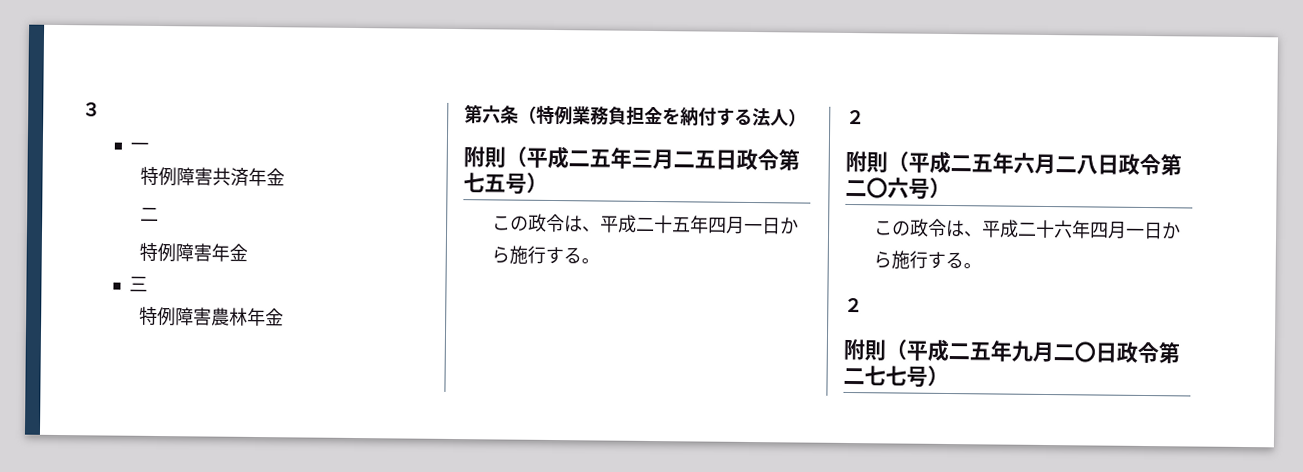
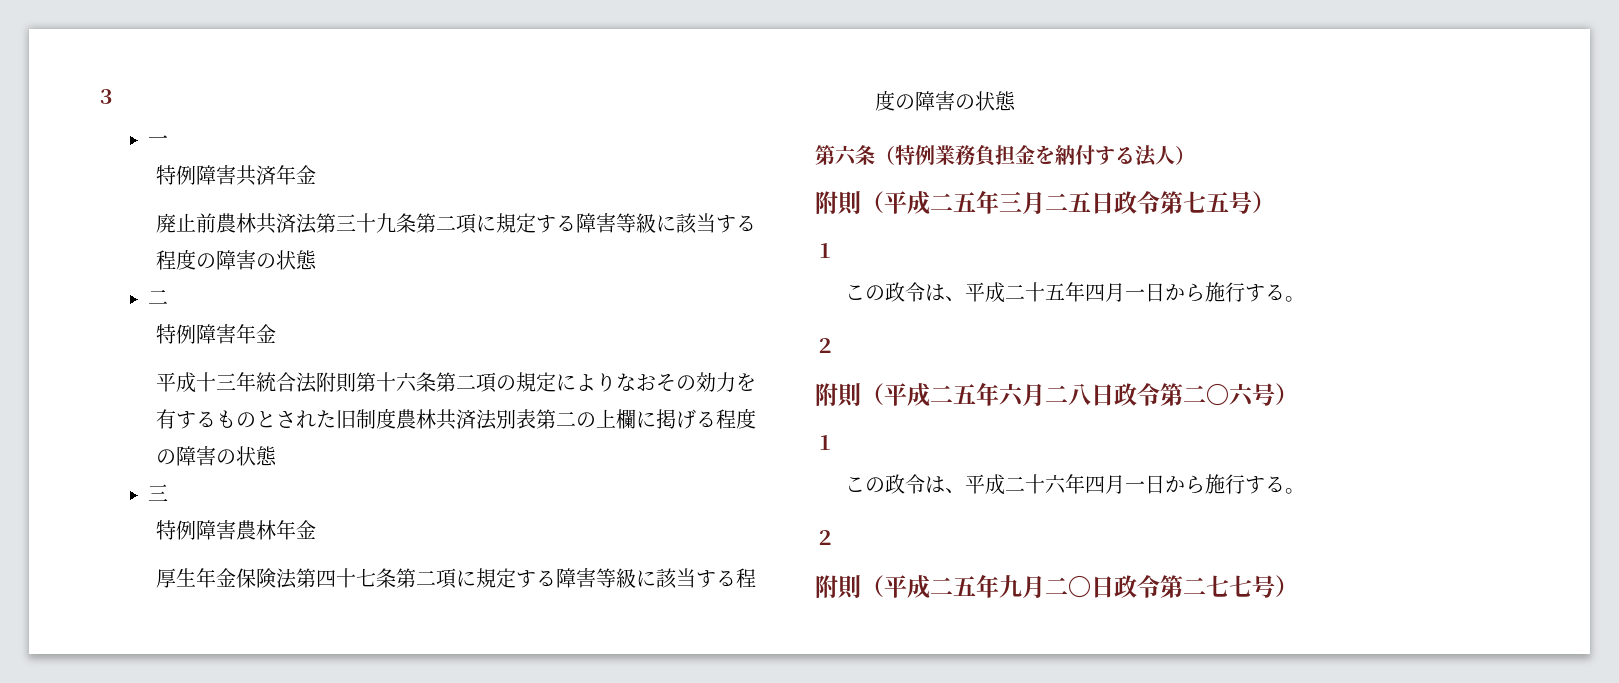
[139,207,159,222] [138,242,248,263] 二 // 特例障害年金 -> [155,213,756,234] [155,249,317,270] [147,289,168,305] [155,324,276,344] [155,372,756,393] [155,408,756,430] [155,446,277,466] 廃止前農林共済法第三十九条第二項に規定する障害等級に該当する程度の障害の状態 // 二 // 特例障害年金 // 平成十三年統合法附則第十六条第二項の規定によりなおその効力を有するものとされた旧制度農林共済法別表第二の上欄に掲げる程度の障害の状態
(284, 317) none -> [155,568,756,589] [874,90,1016,111] // 厚生年金保険法第四十七条第二項に規定する障害等級に該当する程度の障害の状態
(548, 183) none -> [815,243,835,258] // １
(951, 188) none -> [815,435,835,450] // １

